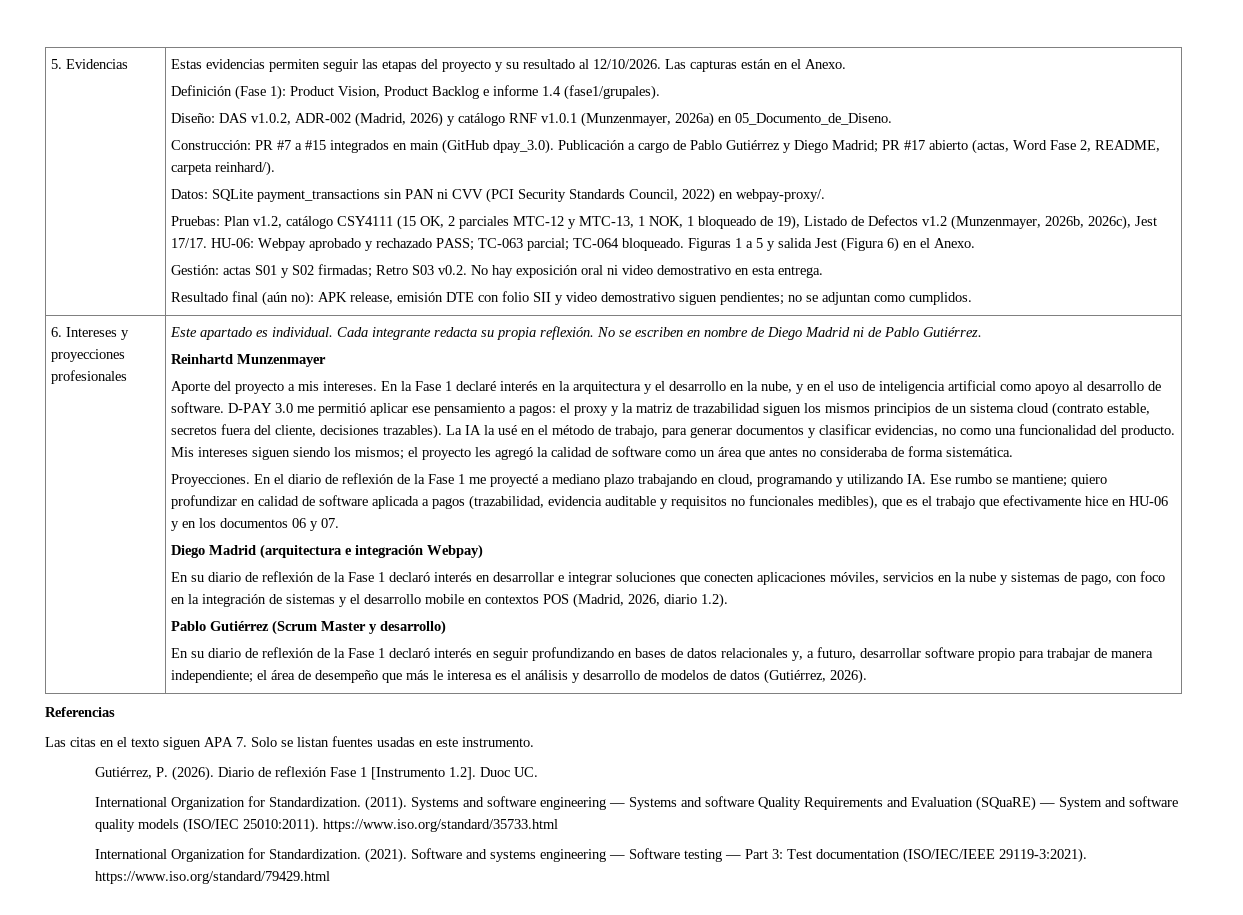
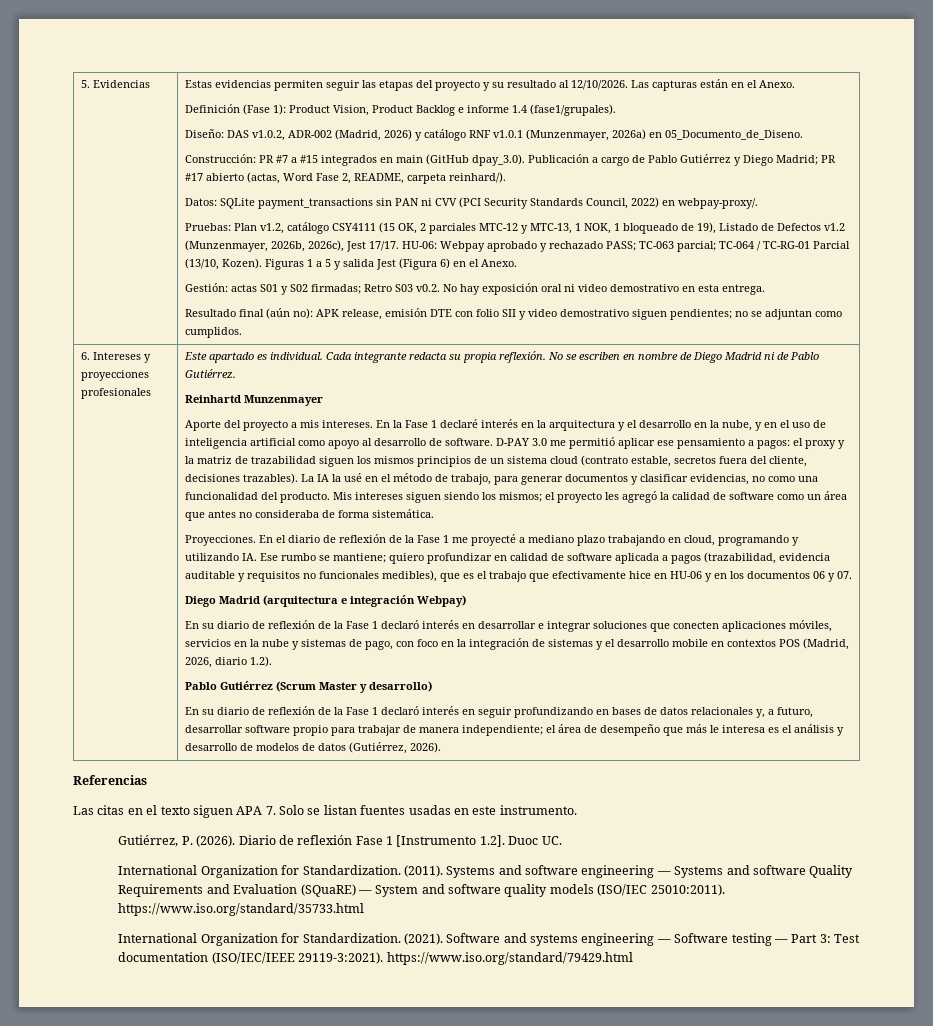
[622,238,685,251] bloqueado. -> [756,241,850,251] [184,258,262,270] / TC-RG-01 Parcial (13/10, Kozen).

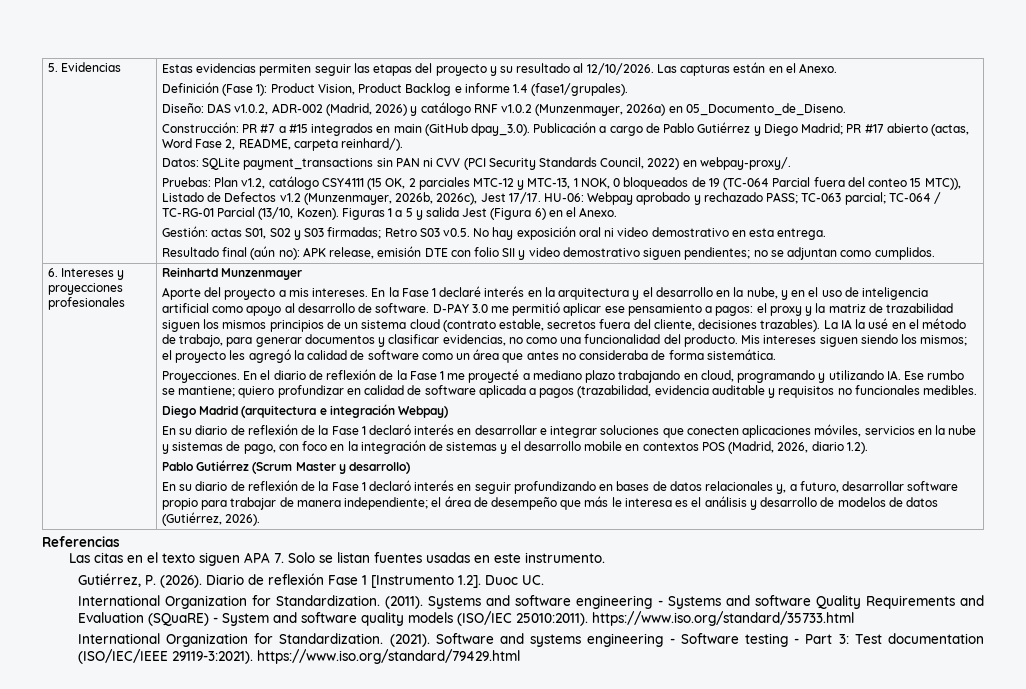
[492,130,523,138] v1.0.1 -> [500,104,532,113] v1.0.2
[613,222,716,234] 1 bloqueado de 19), -> [613,177,961,190] 0 bloqueados de 19 (TC-064 Parcial fuera del conteo 15 MTC)),
[259,284,308,295] S01 y S02 -> [245,228,325,240] S01, S02 y S03
[415,284,440,292] v0.2. -> [442,228,470,237] v0.5.
[183,351,819,363] [184,369,236,378] Este apartado es individual. Cada integrante redacta su propia reflexión. No se escriben en nombre de Diego Madrid ni de Pablo Gutiérrez. // -> (125, 303) none
[381,570,852,582] medibles), que es el trabajo que efectivamente hice en HU-06 y en los documentos 06 y 07. -> [923,385,978,395] medibles.
[656,871,671,875] — -> [657,600,663,606] -
[357,890,372,894] — -> [212,617,218,623] -
[656,939,671,943] — -> [669,638,675,644] -
[773,939,788,943] — -> [794,638,800,644] -

